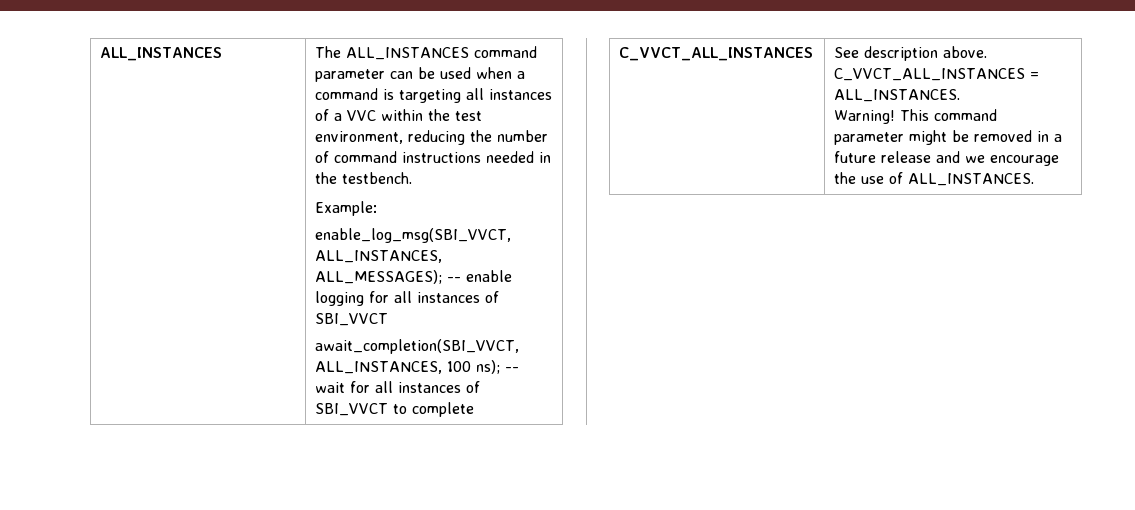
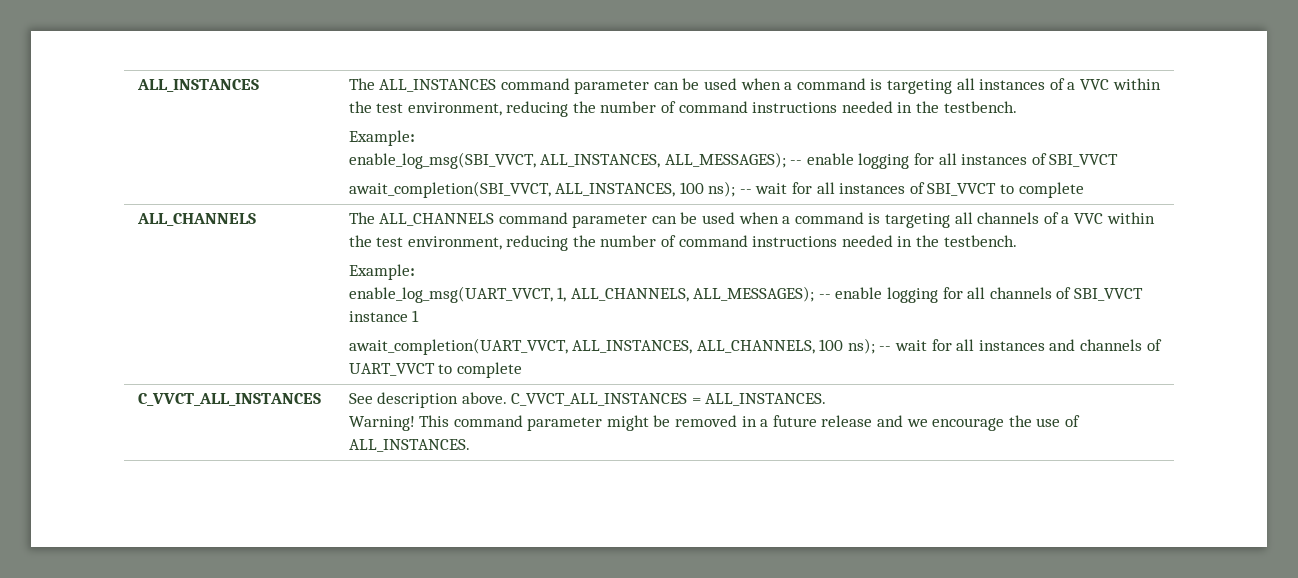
(475, 409) none -> [136,213,256,226] [348,212,1155,228] [348,235,1017,251] [348,264,415,280] [348,286,1144,303] [348,310,420,322] [348,338,1162,355] [348,362,522,378] // ALL_CHANNELS | The ALL_CHANNELS command parameter can be used when a command is targeting all channels of a VVC within the test environment, reducing the number of command instructions needed in the testbench. // Example: // enable_log_msg(UART_VVCT, 1, ALL_CHANNELS, ALL_MESSAGES); -- enable logging for all channels of SBI_VVCT instance 1 // await_completion(UART_VVCT, ALL_INSTANCES, ALL_CHANNELS, 100 ns); -- wait for all instances and channels of UART_VVCT to complete

